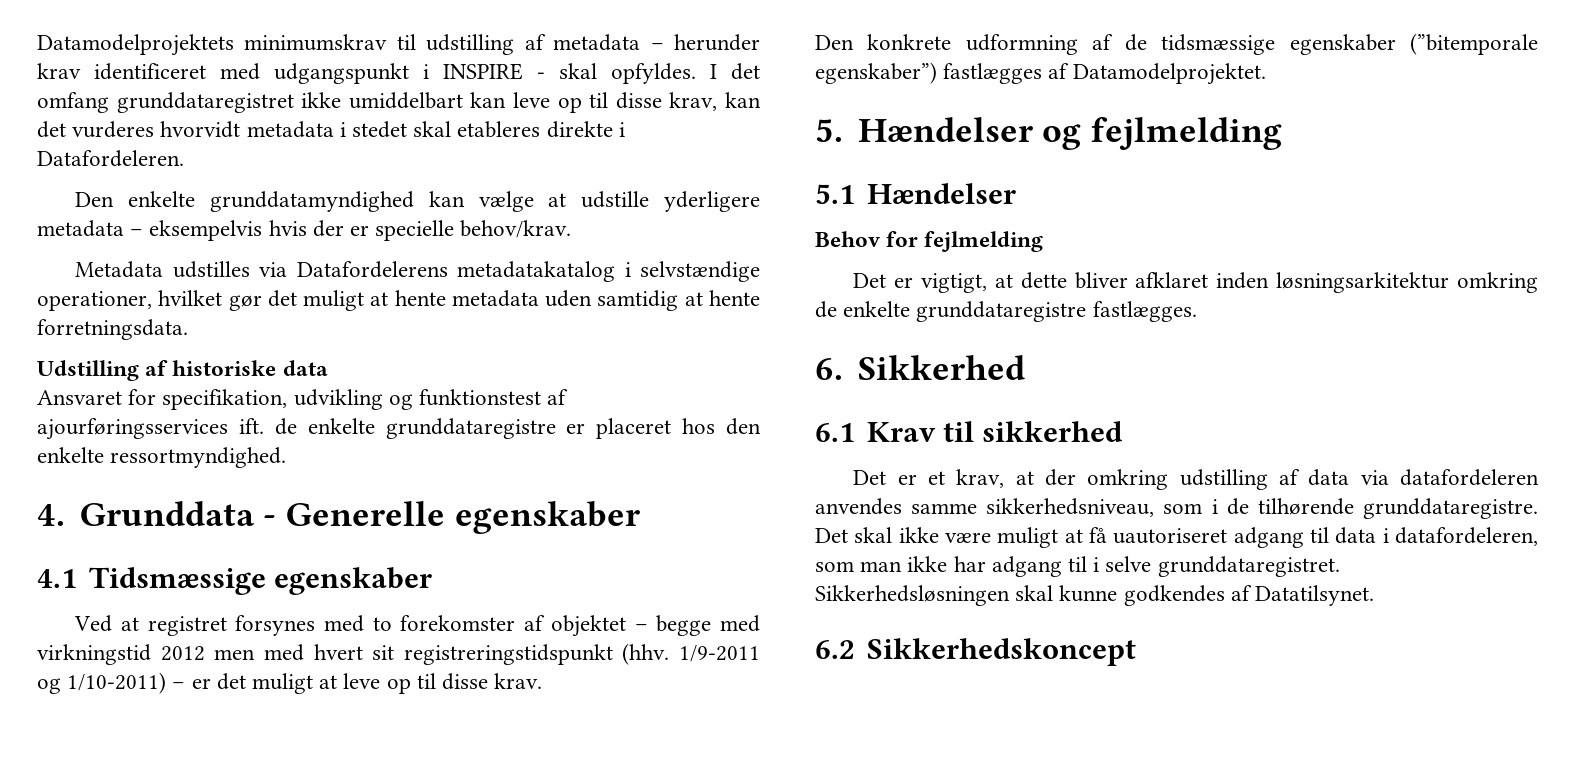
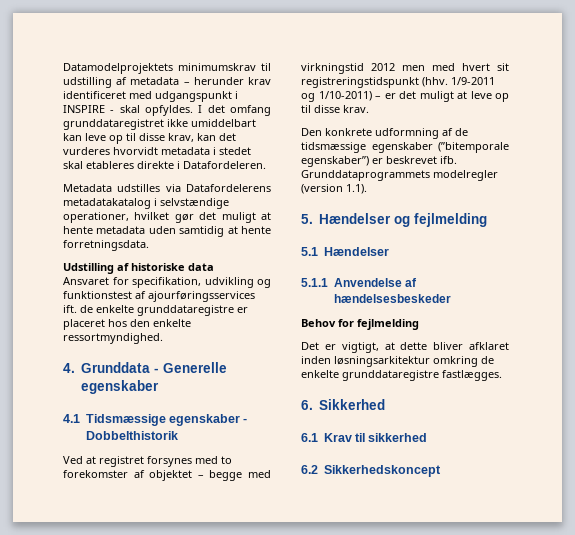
[75,191,760,212] [37,220,572,241] // Den enkelte grunddatamyndighed kan vælge at udstille yderligere metadata – eksempelvis hvis der er specielle behov/krav. -> (266, 165) none
(432, 581) none -> [243,418,248,423] [85,431,178,440] - Dobbelthistorik
[943,63,1266,85] fastlægges af Datamodelprojektet. -> [372,156,457,164] [301,170,498,181] [301,184,367,194] er beskrevet ifb. Grunddataprogrammets modelregler (version 1.1).
(1016, 193) none -> [301,278,417,287] [333,294,451,303] // 5.1.1 Anvendelse af hændelsesbeskeder
[853,469,1539,490] [815,498,1538,519] [815,527,1538,548] [815,556,1340,577] [815,585,1375,606] // Det er et krav, at der omkring udstilling af data via datafordeleren anvendes samme sikkerhedsniveau, som i de tilhørende grunddataregistre. Det skal ikke være muligt at få uautoriseret adgang til data i datafordeleren, som man ikke har adgang til i selve grunddataregistret. Sikkerhedsløsningen skal kunne godkendes af Datatilsynet. -> (428, 437) none

